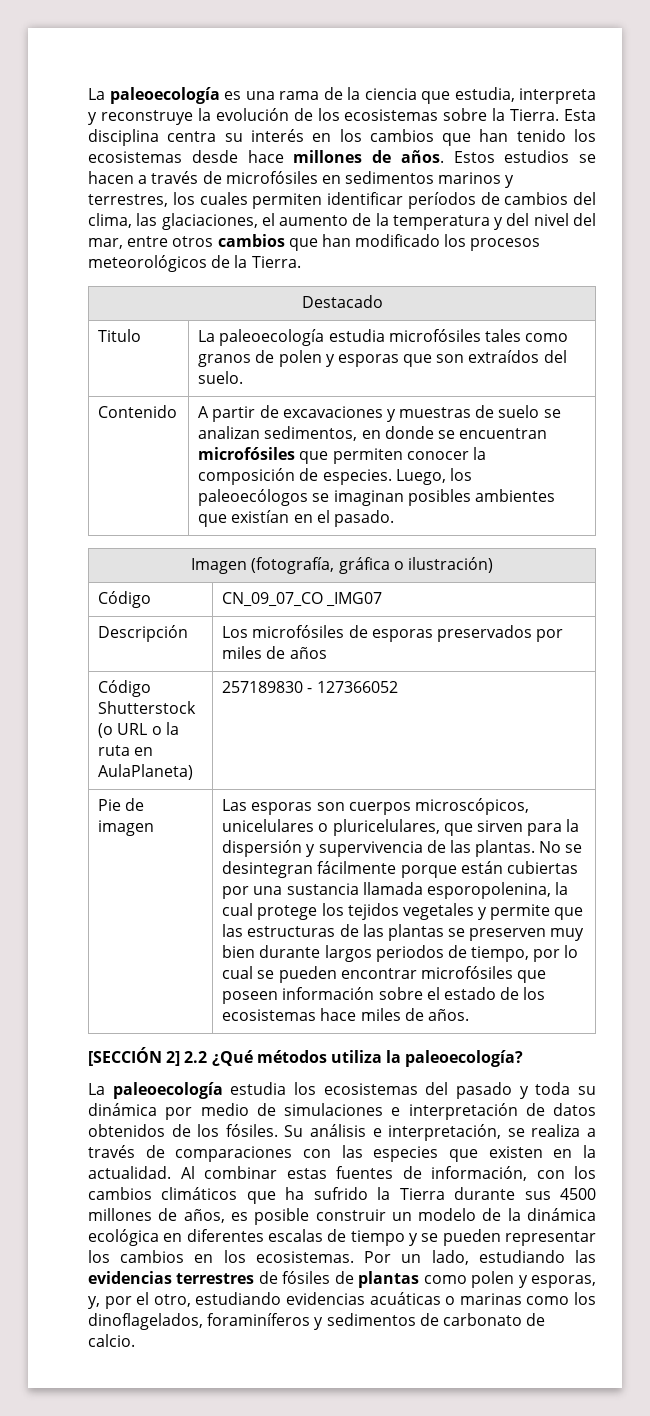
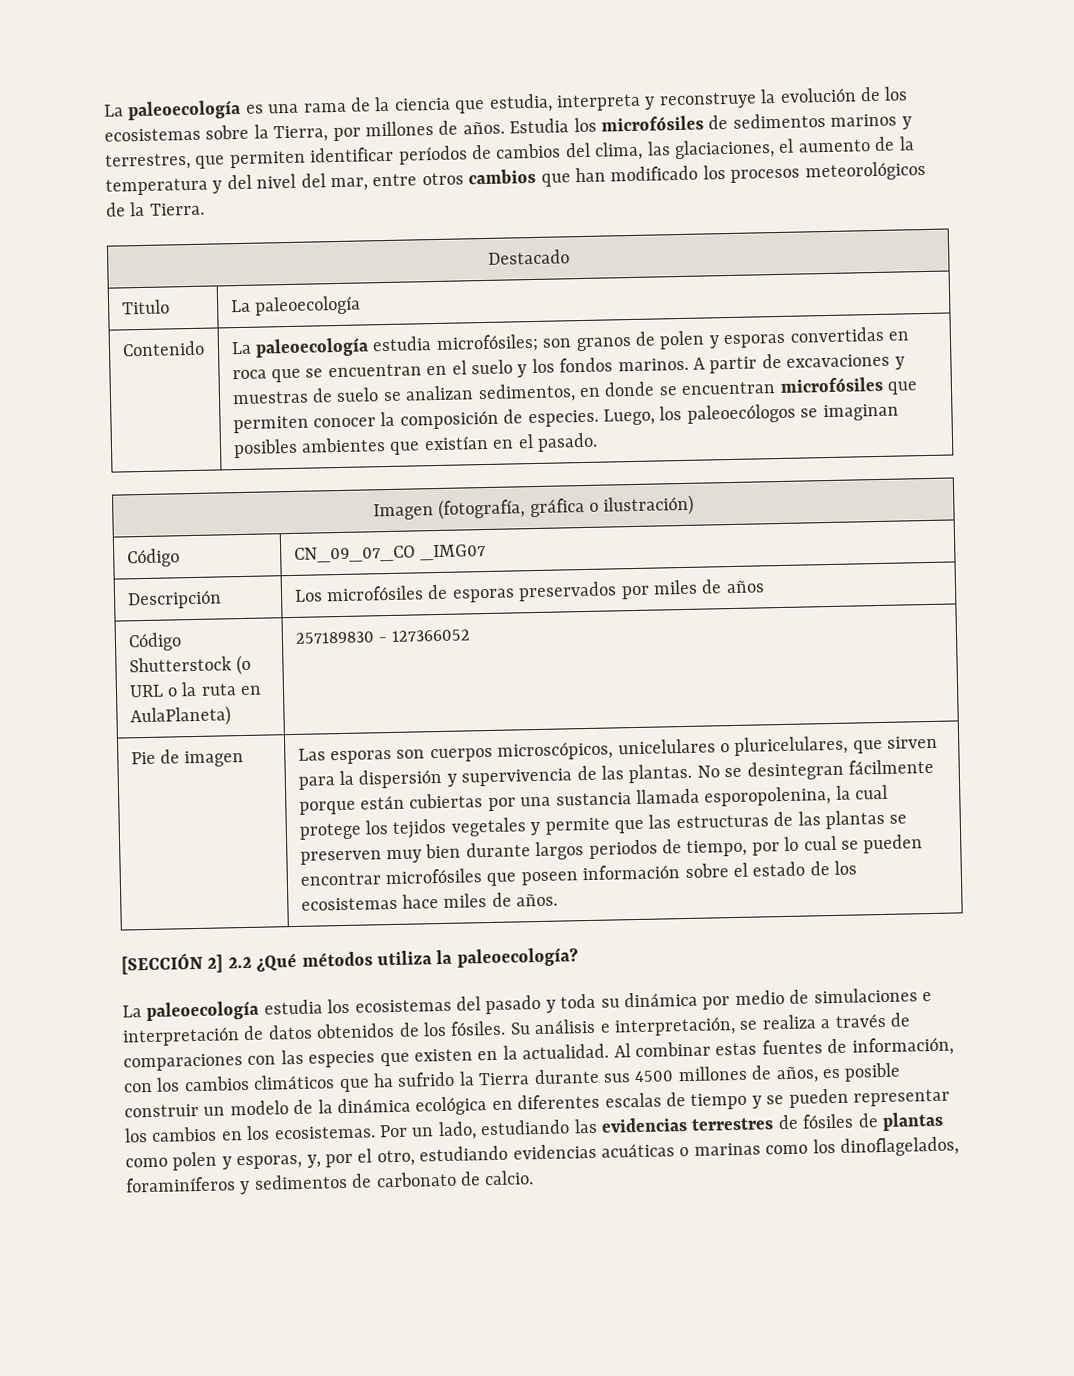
[510,109,596,121] [88,129,597,146] [88,150,596,163] [88,171,341,184] Tierra. Esta disciplina centra su interés en los cambios que han tenido los ecosistemas desde hace millones de años. Estos estudios se hacen a través de microfósiles en -> [273,114,729,143] Tierra, por millones de años. Estudia los microfósiles de
[172,192,248,205] los cuales -> [195,155,226,169] que
[328,329,569,342] estudia microfósiles tales como -> [121,340,205,357] [230,333,573,358] // Contenido | La paleoecología estudia microfósiles; son
[403,350,567,367] [198,371,244,384] [98,405,178,418] que son extraídos del suelo. // Contenido | -> [789,326,909,343] [231,357,689,383] convertidas en roca que se encuentran en el suelo y los fondos marinos.

